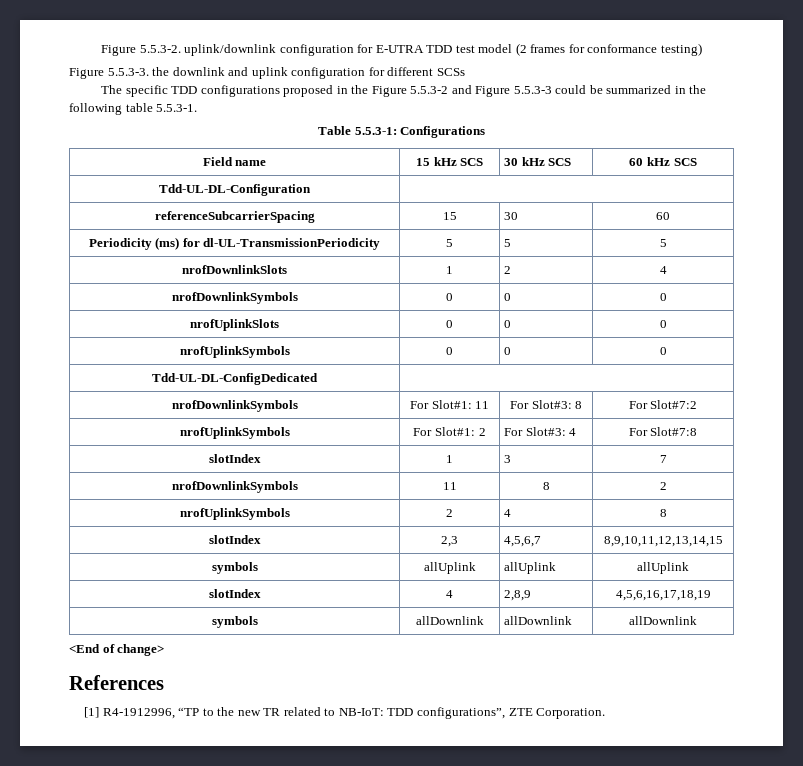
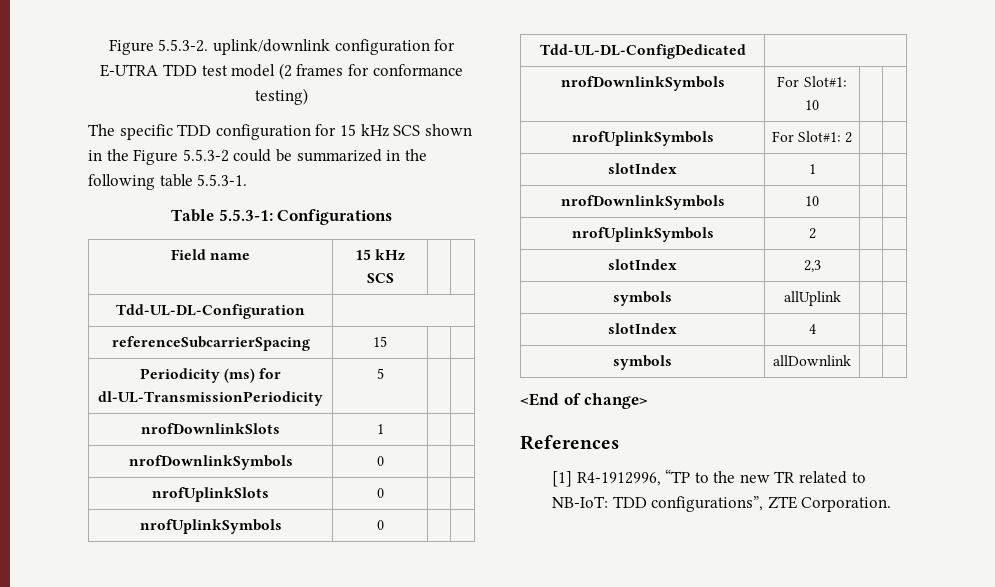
[69,67,465,79] [101,85,334,97] Figure 5.5.3-3. the downlink and uplink configuration for different SCSs // The specific TDD configurations proposed -> [88,124,472,140] The specific TDD configuration for 15 kHz SCS shown
[451,85,552,97] and Figure 5.5.3-3 -> (229, 155) none
[504,157,572,166] [629,157,697,166] 30 kHz SCS | 60 kHz SCS -> (394, 278) |
[504,212,519,220] [656,212,670,220] 30 | 60 -> (387, 341) |
[504,239,512,247] [659,239,667,247] 5 | 5 -> (384, 373) |
[504,266,512,274] [659,266,667,274] 2 | 4 -> (384, 429) |
[504,293,512,301] [659,293,667,301] 0 | 0 -> (384, 461) |
[504,320,512,328] [659,320,667,328] 0 | 0 -> (384, 493) |
[504,347,512,355] [659,347,667,355] 0 | 0 -> (384, 525) |
[475,401,490,409] [509,400,583,409] [628,400,698,409] 11 | For Slot#3: 8 | For Slot#7:2 -> [805,100,819,110] 10 | |
[504,427,577,436] [628,427,698,436] For Slot#3: 4 | For Slot#7:8 -> (853, 137) |
[504,455,512,463] [659,455,667,463] [171,481,298,493] [442,482,457,490] [542,482,550,490] [659,482,667,490] 3 | 7 // nrofDownlinkSymbols | 11 | 8 | 2 -> [560,195,725,210] [805,196,819,206] | // nrofDownlinkSymbols | 10 | |
[504,509,512,517] [659,509,667,517] 4 | 8 -> (816, 233) |
[504,536,542,547] [603,536,723,547] 4,5,6,7 | 8,9,10,11,12,13,14,15 -> (821, 266) |
[504,562,557,574] [637,562,689,574] allUplink | allUplink -> (841, 298) |
[504,590,532,601] [615,590,711,601] 2,8,9 | 4,5,6,16,17,18,19 -> (816, 329) |
[504,616,573,625] [629,616,697,625] allDownlink | allDownlink -> (851, 360) |

